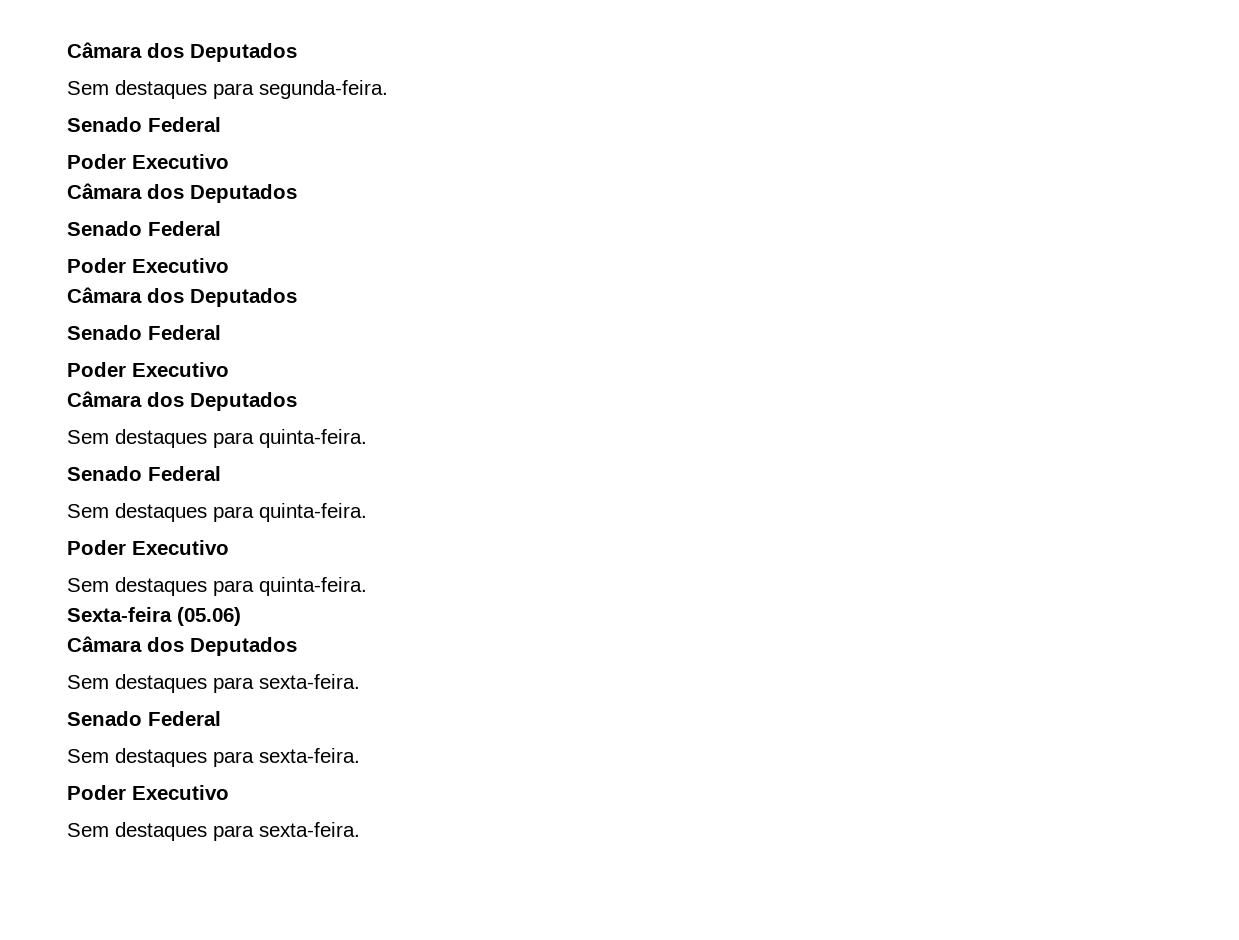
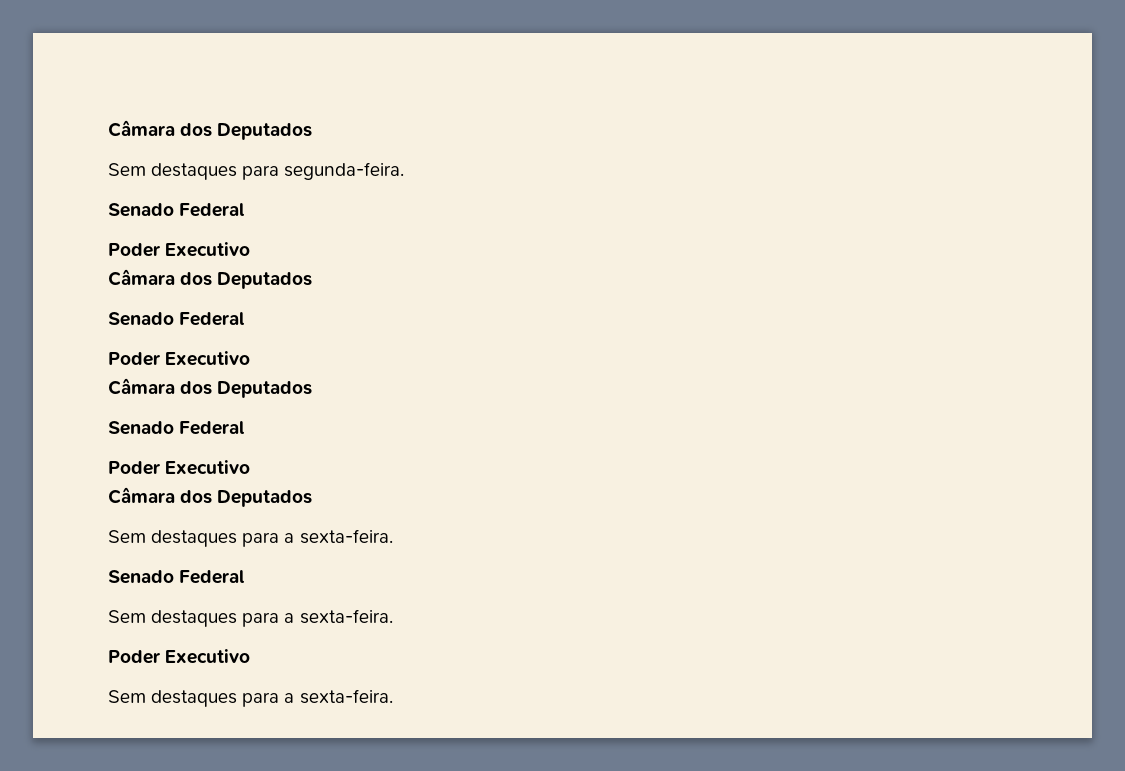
[259,429,367,448] [67,466,221,481] [67,503,367,522] [67,540,229,555] [67,577,367,596] [67,607,241,626] [67,636,297,656] [67,674,254,693] quinta-feira. // Senado Federal // Sem destaques para quinta-feira. // Poder Executivo // Sem destaques para quinta-feira. // Sexta-feira (05.06) // Câmara dos Deputados // Sem destaques para -> [284,533,295,543] a
(254, 759) none -> [284,613,295,623] a
(254, 833) none -> [284,693,295,703] a

